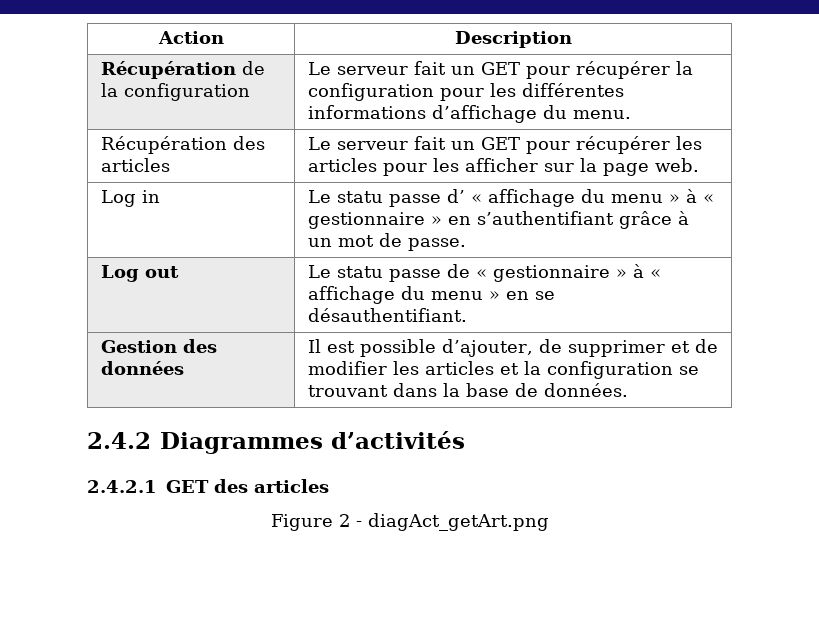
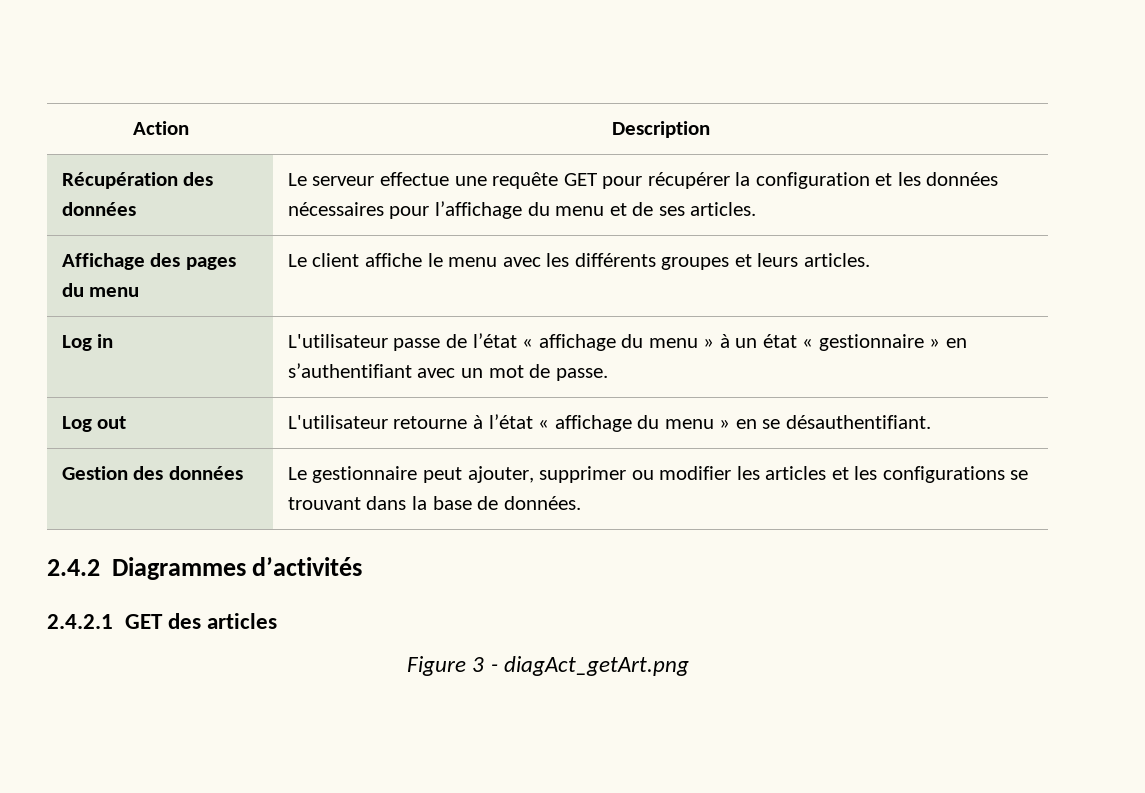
[241,61,265,75] [100,83,250,101] [307,61,475,75] de la configuration | Le serveur fait un -> [183,172,214,186] [61,202,136,216] [287,172,559,189] des données | Le serveur effectue une requête
[439,83,624,101] [307,105,631,123] [100,136,265,154] [100,158,170,172] [307,136,702,154] [307,158,699,176] [100,190,160,207] [307,189,465,207] pour les différentes informations d’affichage du menu. // Récupération des articles | Le serveur fait un GET pour récupérer les articles pour les afficher sur la page web. // Log in | Le statu passe d’ -> [875,172,999,186] [287,201,757,219] [61,253,237,270] [61,283,140,297] [287,253,870,270] [61,334,114,351] [287,333,517,351] et les données nécessaires pour l’affichage du menu et de ses articles. // Affichage des pages du menu | Le client affiche le menu avec les différents groupes et leurs articles. // Log in | L'utilisateur passe de l’état
(697, 196) none -> [735,334,797,348] un état
[618,211,689,229] grâce à -> [417,368,456,378] avec
[307,264,644,282] Le statu passe de « gestionnaire » à -> [287,414,533,429] L'utilisateur retourne à l’état
[307,339,718,357] Il est possible d’ajouter, de supprimer et de -> [287,466,654,483] Le gestionnaire peut ajouter, supprimer ou
[523,361,673,379] la configuration -> [854,466,1005,483] les configurations
[338,514,350,527] 2 -> [472,657,485,672] 3

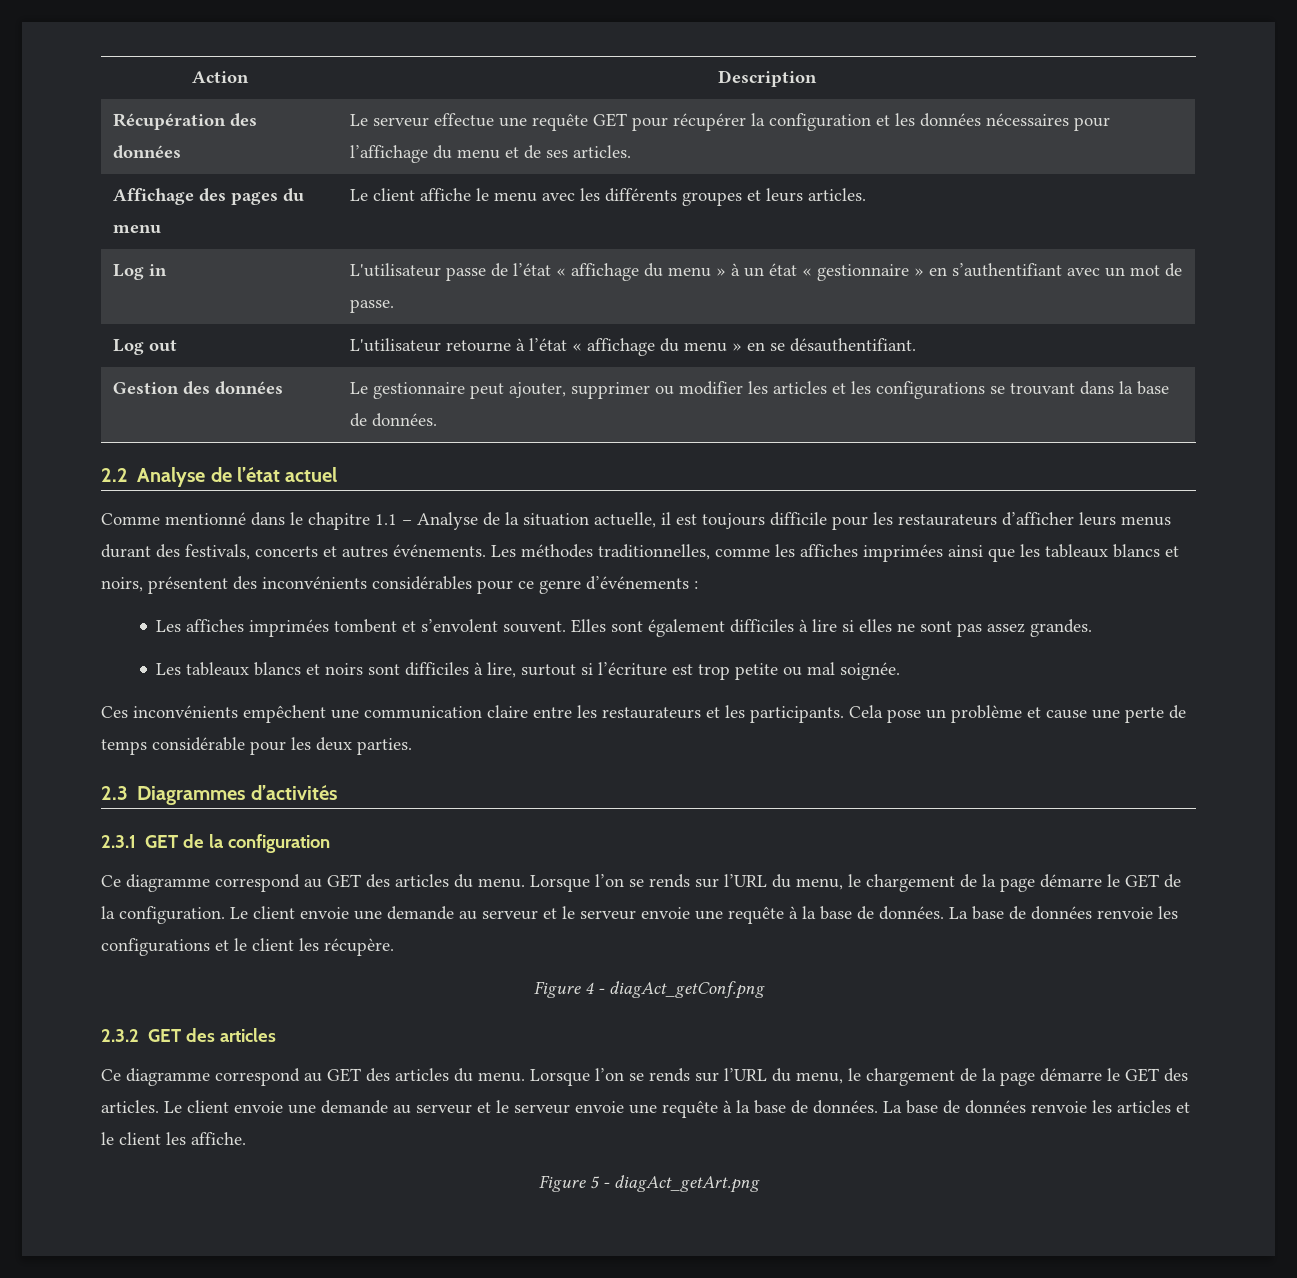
[47,557,363,580] [47,613,277,629] [407,656,485,676] 2.4.2 Diagrammes d’activités // 2.4.2.1 GET des articles // Figure 3 -> [101,467,338,487] [101,512,1171,530] [101,544,1179,562] [101,576,698,594] [156,619,1093,637] [156,662,901,680] [101,705,1186,723] [101,737,412,755] [101,785,337,805] [101,834,331,853] [101,874,1181,892] [101,906,1178,924] [101,938,394,956] [533,981,765,999] [101,1028,277,1042] [101,1068,1188,1086] [101,1100,1190,1118] [101,1132,246,1145] [538,1175,600,1192] 2.2 Analyse de l’état actuel // Comme mentionné dans le chapitre 1.1 – Analyse de la situation actuelle, il est toujours difficile pour les restaurateurs d’afficher leurs menus durant des festivals, concerts et autres événements. Les méthodes traditionnelles, comme les affiches imprimées ainsi que les tableaux blancs et noirs, présentent des inconvénients considérables pour ce genre d’événements : // Les affiches imprimées tombent et s’envolent souvent. Elles sont également difficiles à lire si elles ne sont pas assez grandes. // Les tableaux blancs et noirs sont difficiles à lire, surtout si l’écriture est trop petite ou mal soignée. // Ces inconvénients empêchent une communication claire entre les restaurateurs et les participants. Cela pose un problème et cause une perte de temps considérable pour les deux parties. // 2.3 Diagrammes d’activités // 2.3.1 GET de la configuration // Ce diagramme correspond au GET des articles du menu. Lorsque l’on se rends sur l’URL du menu, le chargement de la page démarre le GET de la configuration. Le client envoie une demande au serveur et le serveur envoie une requête à la base de données. La base de données renvoie les configurations et le client les récupère. // Figure 4 - diagAct_getConf.png // 2.3.2 GET des articles // Ce diagramme correspond au GET des articles du menu. Lorsque l’on se rends sur l’URL du menu, le chargement de la page démarre le GET des articles. Le client envoie une demande au serveur et le serveur envoie une requête à la base de données. La base de données renvoie les articles et le client les affiche. // Figure 5

